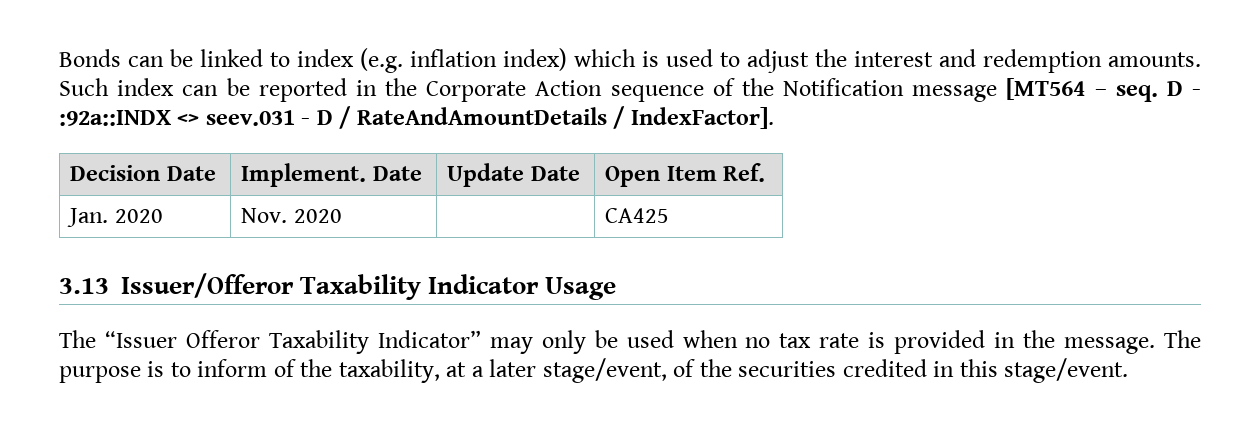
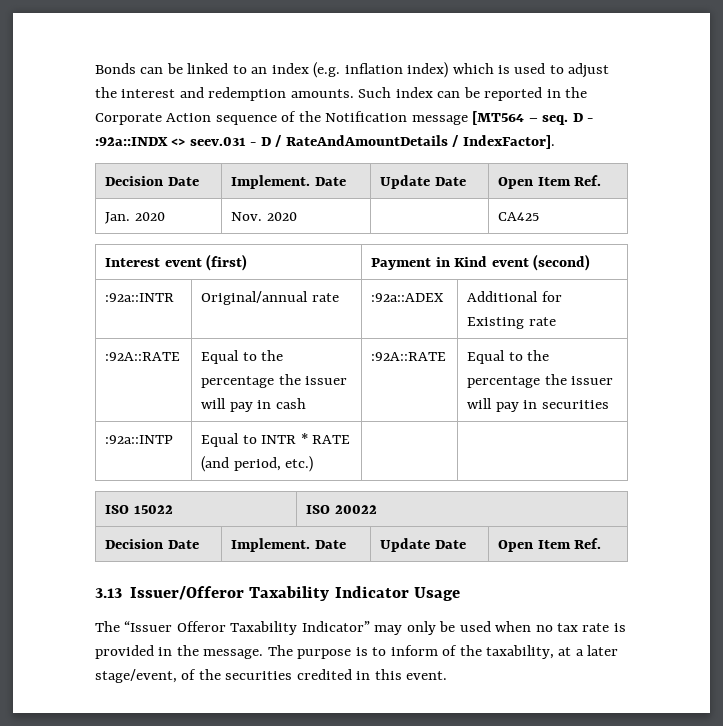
(290, 59) none -> [251,67,268,74] an
(670, 215) none -> [105,254,248,271] [371,254,591,271] [105,293,175,302] [201,291,339,305] [371,293,445,302] [467,291,562,302] [467,317,556,329] [105,352,181,361] [201,350,284,364] [201,374,348,388] [201,398,306,412] [371,352,447,361] [467,350,550,364] [467,374,614,388] [467,398,609,412] [105,435,174,444] [201,433,351,447] [201,456,314,472] [105,505,173,514] [306,505,377,514] [105,539,199,549] [231,538,346,552] [380,538,466,552] [498,538,602,552] // Interest event (first) | Payment in Kind event (second) // :92a::INTR | Original/annual rate | :92a::ADEX | Additional for Existing rate // :92A::RATE | Equal to the percentage the issuer will pay in cash | :92A::RATE | Equal to the percentage the issuer will pay in securities // :92a::INTP | Equal to INTR * RATE (and period, etc.) | | // ISO 15022 | ISO 20022 // Decision Date | Implement. Date | Update Date | Open Item Ref.
[1004,358,1129,383] stage/event. -> [406,671,448,680] event.

